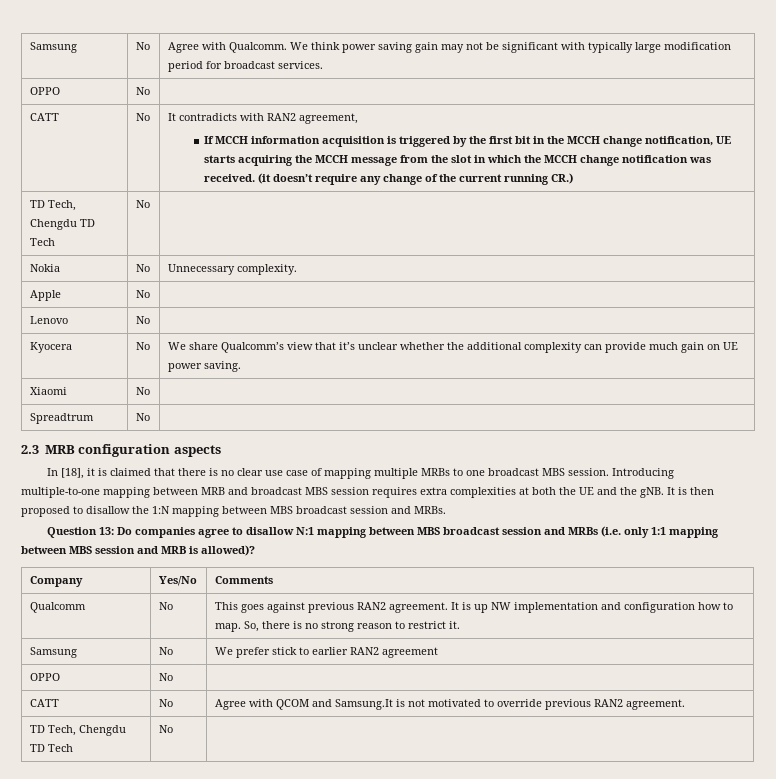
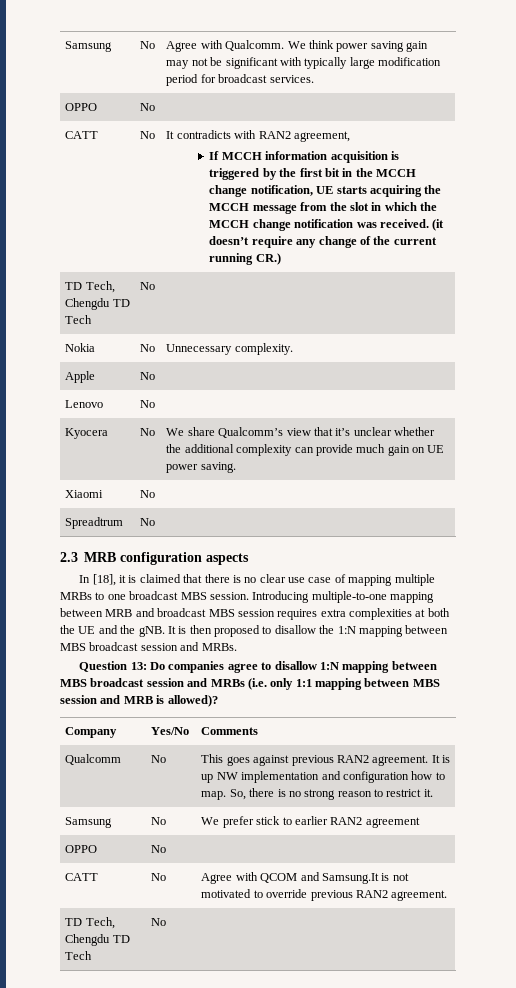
[295,527,314,535] N:1 -> [319,662,339,670] 1:N

